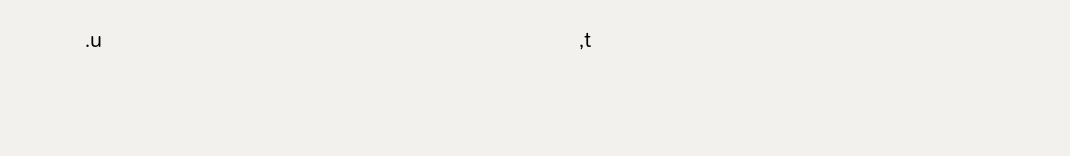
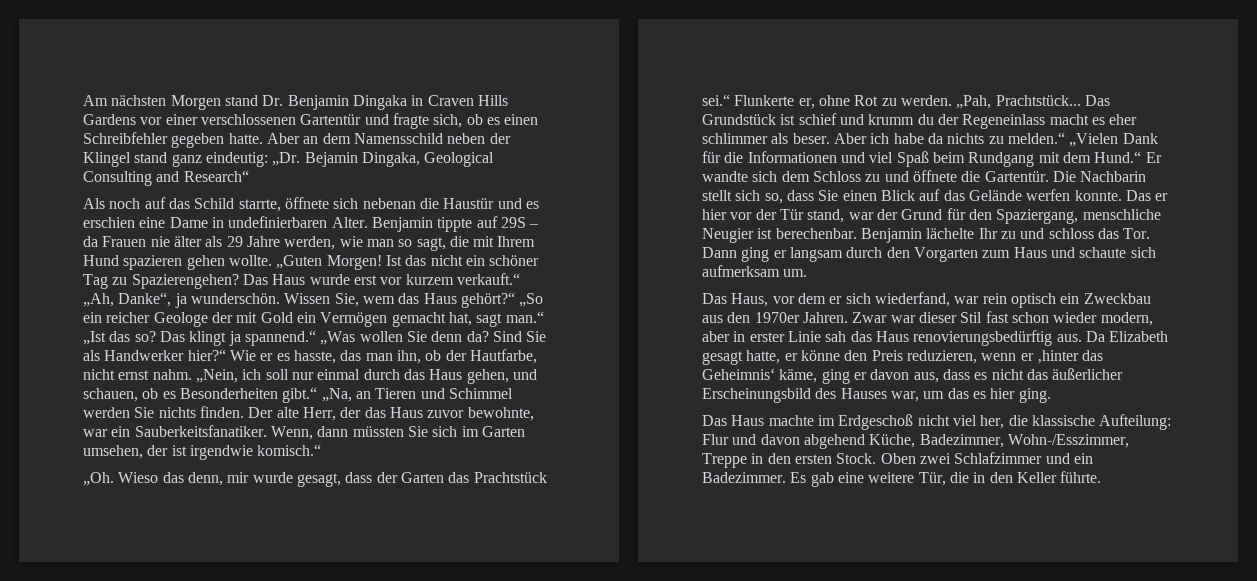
[85,36,102,47] [579,32,591,50] .u // ,t -> [83,95,508,110] [83,113,539,129] [83,132,511,148] [83,152,495,167] [83,170,249,186] [83,197,539,212] [83,216,540,232] [83,236,536,251] [83,255,540,270] [83,273,520,289] [83,292,544,308] [83,311,544,327] [83,330,547,346] [83,349,537,364] [83,369,537,384] [83,387,513,403] [83,406,534,421] [83,425,525,440] [83,444,322,460] [83,472,547,487] [702,94,1110,109] [702,113,1138,129] [702,132,1158,147] [702,151,1162,167] [702,170,1147,182] [702,189,1169,204] [702,208,1161,224] [702,228,1151,243] [702,247,1156,262] [702,265,808,277] [702,292,1151,308] [702,311,1153,326] [702,330,1169,346] [702,350,1104,365] [702,368,1124,384] [702,388,1051,403] [702,414,1172,430] [702,434,1129,449] [702,452,1093,468] [702,471,1102,487] Am nächsten Morgen stand Dr. Benjamin Dingaka in Craven Hills Gardens vor einer verschlossenen Gartentür und fragte sich, ob es einen Schreibfehler gegeben hatte. Aber an dem Namensschild neben der Klingel stand ganz eindeutig: „Dr. Bejamin Dingaka, Geological Consulting and Research“ // Als noch auf das Schild starrte, öffnete sich nebenan die Haustür und es erschien eine Dame in undefinierbaren Alter. Benjamin tippte auf 29S – da Frauen nie älter als 29 Jahre werden, wie man so sagt, die mit Ihrem Hund spazieren gehen wollte. „Guten Morgen! Ist das nicht ein schöner Tag zu Spazierengehen? Das Haus wurde erst vor kurzem verkauft.“ „Ah, Danke“, ja wunderschön. Wissen Sie, wem das Haus gehört?“ „So ein reicher Geologe der mit Gold ein Vermögen gemacht hat, sagt man.“ „Ist das so? Das klingt ja spannend.“ „Was wollen Sie denn da? Sind Sie als Handwerker hier?“ Wie er es hasste, das man ihn, ob der Hautfarbe, nicht ernst nahm. „Nein, ich soll nur einmal durch das Haus gehen, und schauen, ob es Besonderheiten gibt.“ „Na, an Tieren und Schimmel werden Sie nichts finden. Der alte Herr, der das Haus zuvor bewohnte, war ein Sauberkeitsfanatiker. Wenn, dann müssten Sie sich im Garten umsehen, der ist irgendwie komisch.“ // „Oh. Wieso das denn, mir wurde gesagt, dass der Garten das Prachtstück sei.“ Flunkerte er, ohne Rot zu werden. „Pah, Prachtstück... Das Grundstück ist schief und krumm du der Regeneinlass macht es eher schlimmer als beser. Aber ich habe da nichts zu melden.“ „Vielen Dank für die Informationen und viel Spaß beim Rundgang mit dem Hund.“ Er wandte sich dem Schloss zu und öffnete die Gartentür. Die Nachbarin stellt sich so, dass Sie einen Blick auf das Gelände werfen konnte. Das er hier vor der Tür stand, war der Grund für den Spaziergang, menschliche Neugier ist berechenbar. Benjamin lächelte Ihr zu und schloss das Tor. Dann ging er langsam durch den Vorgarten zum Haus und schaute sich aufmerksam um. // Das Haus, vor dem er sich wiederfand, war rein optisch ein Zweckbau aus den 1970er Jahren. Zwar war dieser Stil fast schon wieder modern, aber in erster Linie sah das Haus renovierungsbedürftig aus. Da Elizabeth gesagt hatte, er könne den Preis reduzieren, wenn er ‚hinter das Geheimnis‘ käme, ging er davon aus, dass es nicht das äußerlicher Erscheinungsbild des Hauses war, um das es hier ging. // Das Haus machte im Erdgeschoß nicht viel her, die klassische Aufteilung: Flur und davon abgehend Küche, Badezimmer, Wohn-/Esszimmer, Treppe in den ersten Stock. Oben zwei Schlafzimmer und ein Badezimmer. Es gab eine weitere Tür, die in den Keller führte.

